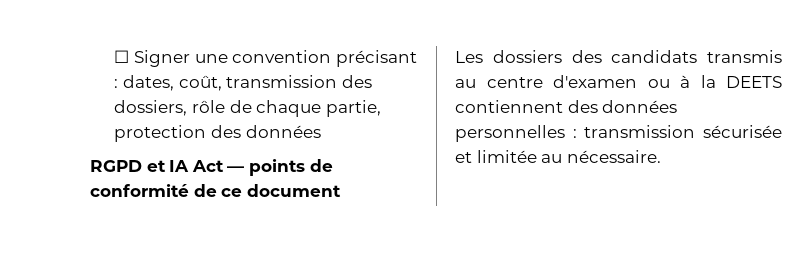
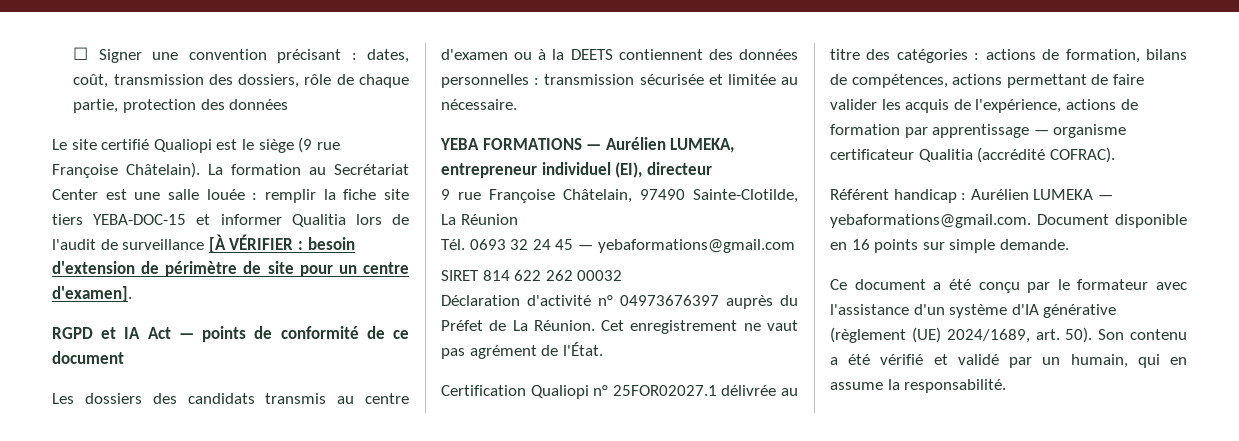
(321, 131) none -> [52,137,340,153] [52,162,409,178] [52,189,410,203] [52,214,409,227] [52,234,355,253] [52,261,409,277] [52,286,132,302] // Le site certifié Qualiopi est le siège (9 rue Françoise Châtelain). La formation au Secrétariat Center est une salle louée : remplir la fiche site tiers YEBA-DOC-15 et informer Qualitia lors de l'audit de surveillance [À VÉRIFIER : besoin d'extension de périmètre de site pour un centre d'examen].
(661, 156) none -> [440,137,735,153] [441,162,712,178] [441,189,798,203] [441,214,518,225] [441,239,795,253] [441,270,623,281] [441,295,798,309] [441,320,798,334] [441,342,603,359] [441,385,798,399] [830,49,1187,63] [830,74,1144,88] [830,99,1138,113] [830,124,1127,138] [830,147,1115,163] [830,189,1113,203] [830,214,1187,228] [830,239,1069,253] [830,279,1187,293] [830,304,1117,318] [830,327,1187,343] [830,354,1187,368] [830,379,1007,393] // YEBA FORMATIONS — Aurélien LUMEKA, entrepreneur individuel (EI), directeur // 9 rue Françoise Châtelain, 97490 Sainte-Clotilde, La Réunion // Tél. 0693 32 24 45 — yebaformations@gmail.com // SIRET 814 622 262 00032 // Déclaration d'activité n° 04973676397 auprès du Préfet de La Réunion. Cet enregistrement ne vaut pas agrément de l'État. // Certification Qualiopi n° 25FOR02027.1 délivrée au titre des catégories : actions de formation, bilans de compétences, actions permettant de faire valider les acquis de l'expérience, actions de formation par apprentissage — organisme certificateur Qualitia (accrédité COFRAC). // Référent handicap : Aurélien LUMEKA — yebaformations@gmail.com. Document disponible en 16 points sur simple demande. // Ce document a été conçu par le formateur avec l'assistance d'un système d'IA générative (règlement (UE) 2024/1689, art. 50). Son contenu a été vérifié et validé par un humain, qui en assume la responsabilité.

